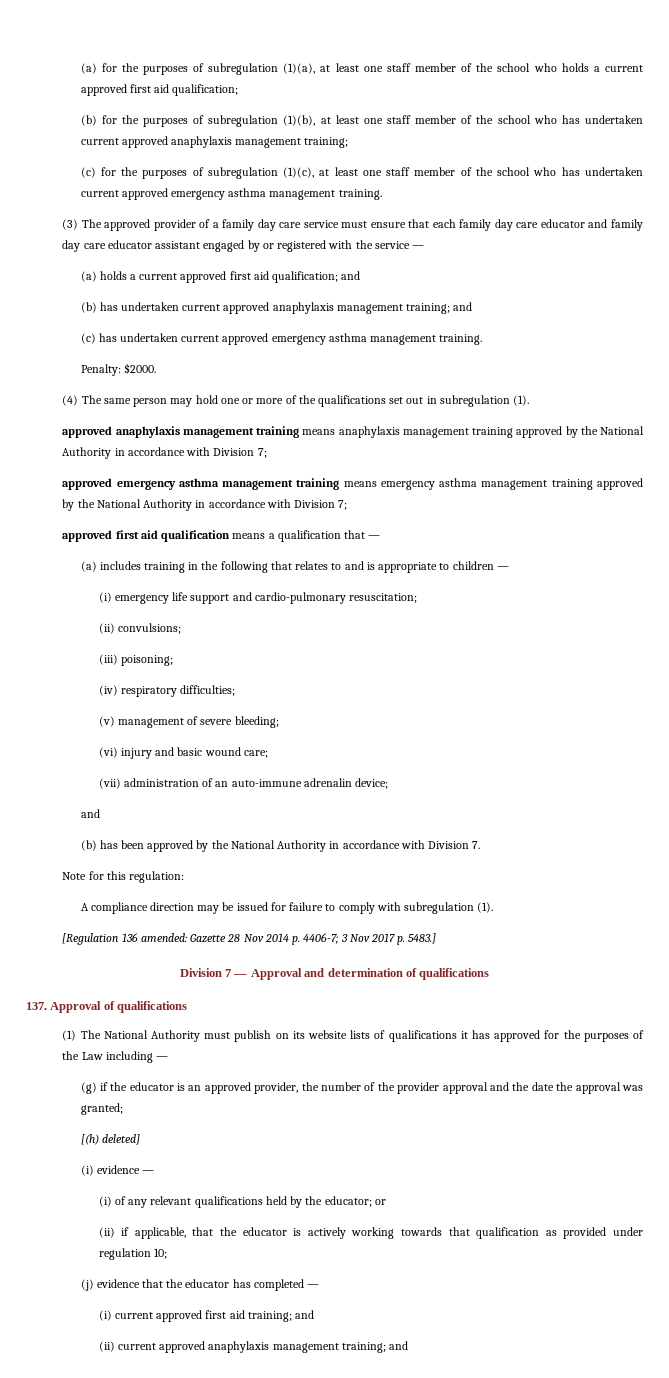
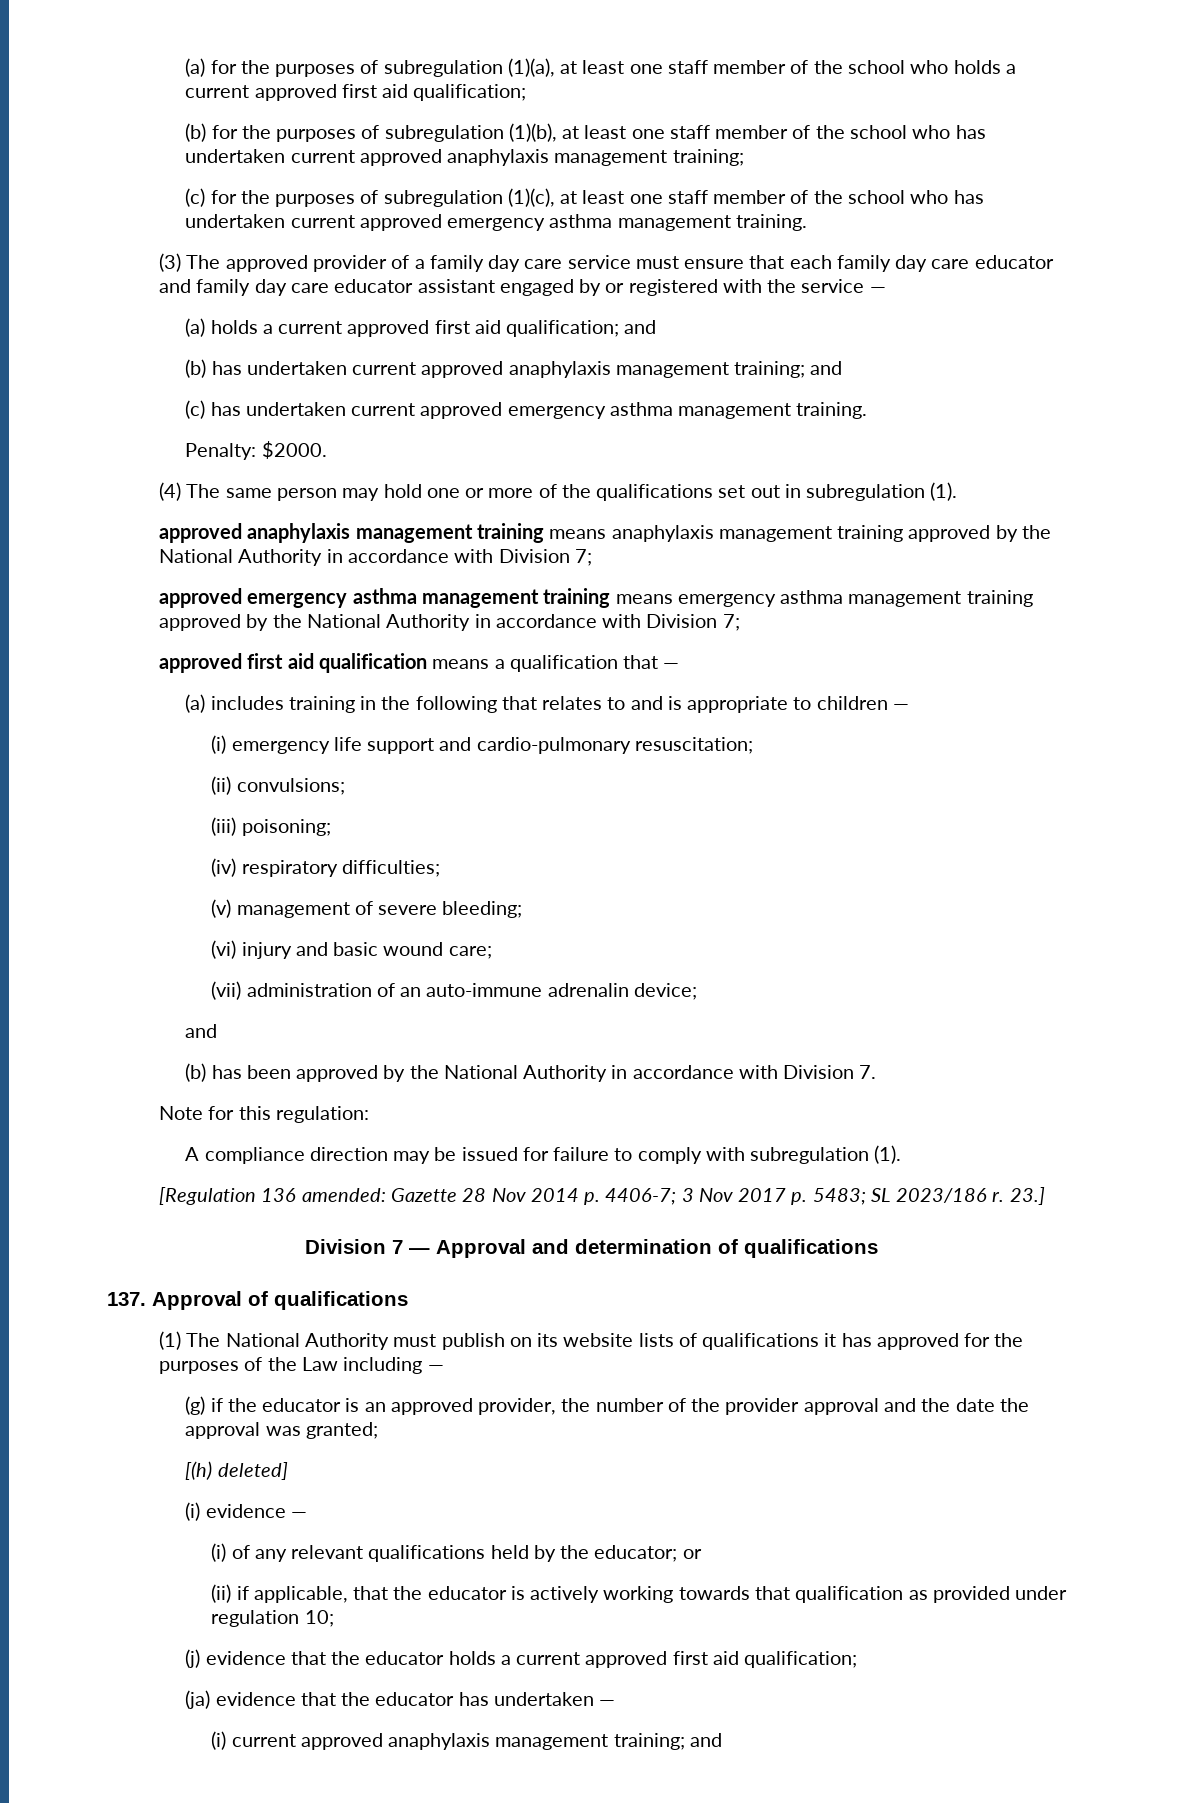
[408,933,437,944] 5483.] -> [812,1187,1045,1205] 5483; SL 2023/186 r. 23.]
[232,1279,320,1291] [98,1310,315,1322] [98,1341,115,1352] has completed — // (i) current approved first aid training; and // (ii) -> [448,1651,858,1668] [185,1690,616,1709] [211,1731,227,1750] holds a current approved first aid qualification; // (ja) evidence that the educator has undertaken — // (i)

